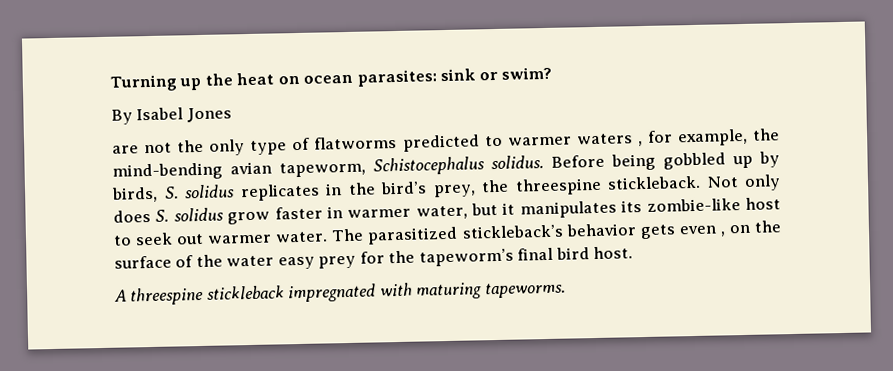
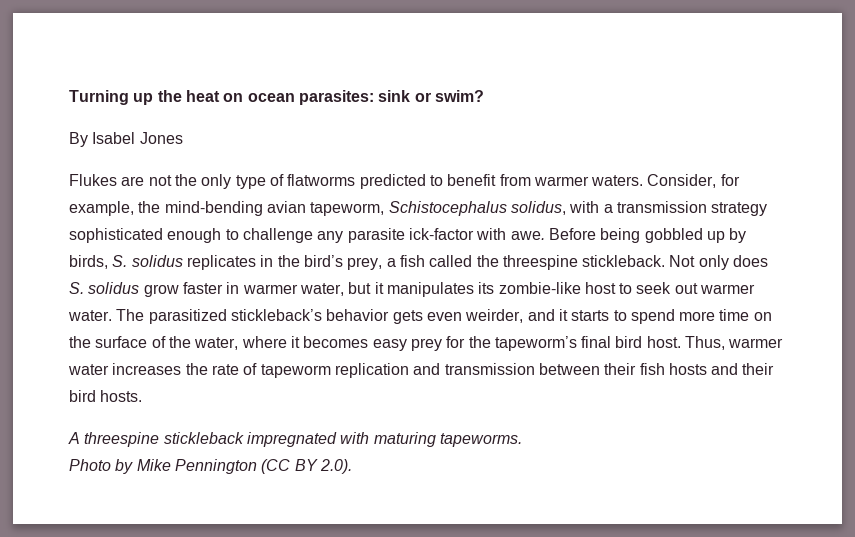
(232, 115) none -> [69,174,117,186] Flukes
[507,133,643,147] warmer waters , -> [447,174,717,188] benefit from warmer waters. Consider,
[491,155,544,170] solidus. -> [510,201,768,216] [69,228,545,243] solidus, with a transmission strategy sophisticated enough to challenge any parasite ick-factor with awe.
(476, 191) none -> [386,255,473,267] a fish called
[719,231,726,237] , -> [465,309,750,324] weirder, and it starts to spend more time
[226,255,275,267] water -> [194,336,369,350] water, where it becomes
(634, 253) none -> [685,336,784,350] [68,363,775,378] [69,390,143,402] Thus, warmer water increases the rate of tapeworm replication and transmission between their fish hosts and their bird hosts.
(566, 290) none -> [69,459,352,474] // Photo by Mike Pennington (CC BY 2.0).

